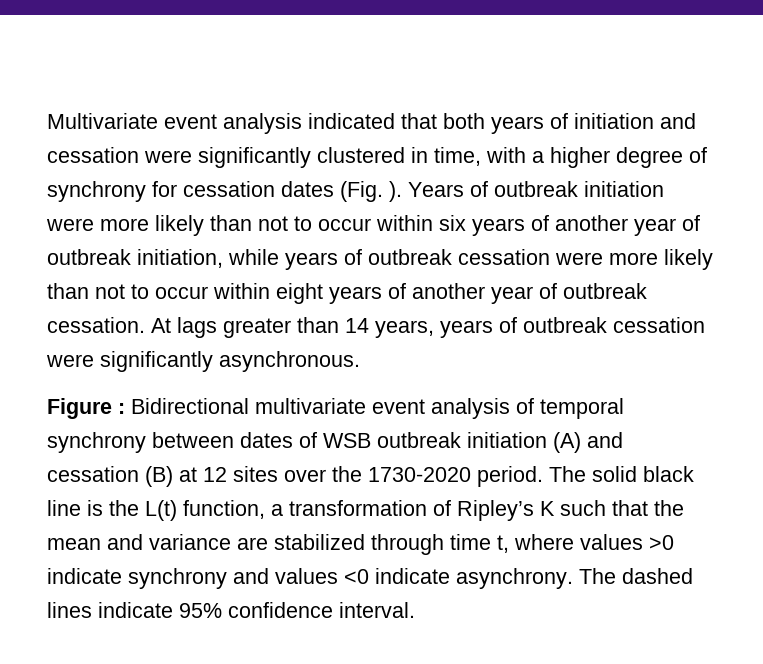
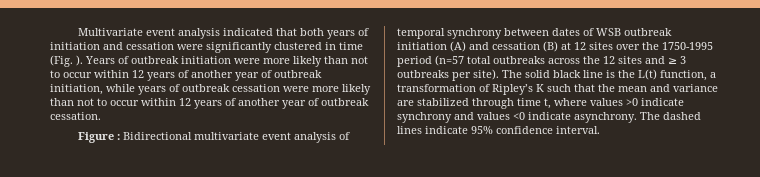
[434,147,707,168] [47,181,334,202] time, with a higher degree of synchrony for cessation dates -> [339,42,363,50] time
[439,215,466,231] six -> [132,70,144,78] 12
[276,283,323,304] eight -> [179,98,191,106] 12
[151,317,705,338] [46,351,360,372] At lags greater than 14 years, years of outbreak cessation were significantly asynchronous. -> (101, 116) none
[368,466,543,487] 1730-2020 period. -> [662,42,713,50] [397,55,686,67] [397,69,499,81] 1750-1995 period (n=57 total outbreaks across the 12 sites and ≥ 3 outbreaks per site).

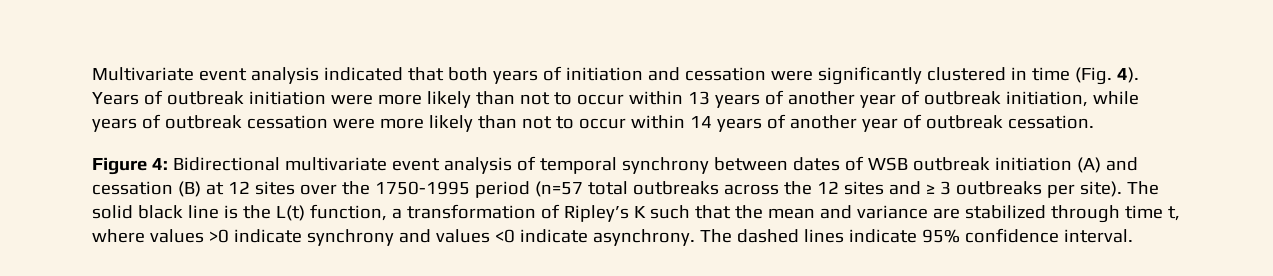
[76,55,83,66] ). -> [1116,67,1139,83] 4).
[132,70,144,78] 12 -> [687,91,710,105] 13
[179,98,191,106] 12 -> [689,116,712,128] 14
[117,134,121,140] : -> [151,158,168,170] 4:

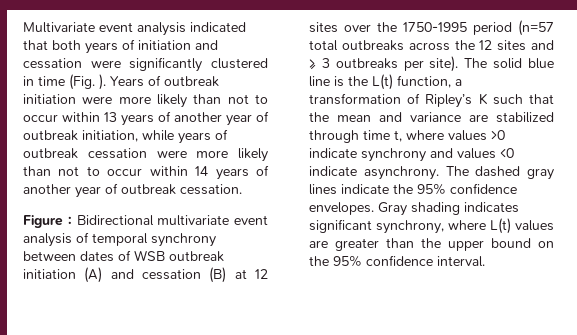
[1116,67,1139,83] 4). -> [99,74,106,90] ).
[151,158,168,170] 4: -> [67,216,72,225] :
[137,205,183,219] black -> [528,58,554,69] blue
(799, 236) none -> [527,168,554,180] gray
(917, 236) none -> [393,183,517,195] [309,202,519,216] [309,218,554,234] [309,238,554,251] [309,256,329,266] the 95% confidence envelopes. Gray shading indicates significant synchrony, where L(t) values are greater than the upper bound on the

